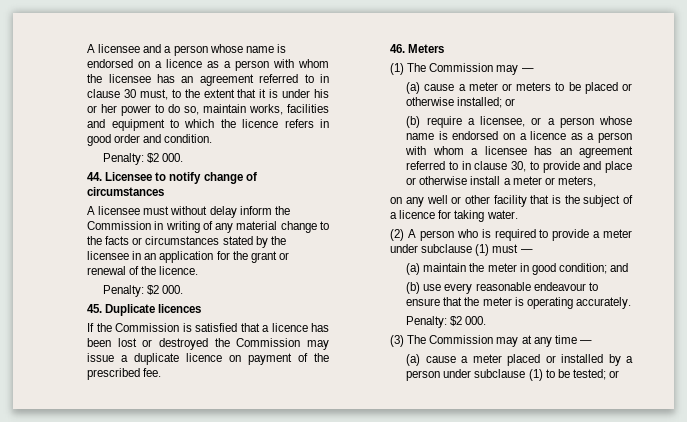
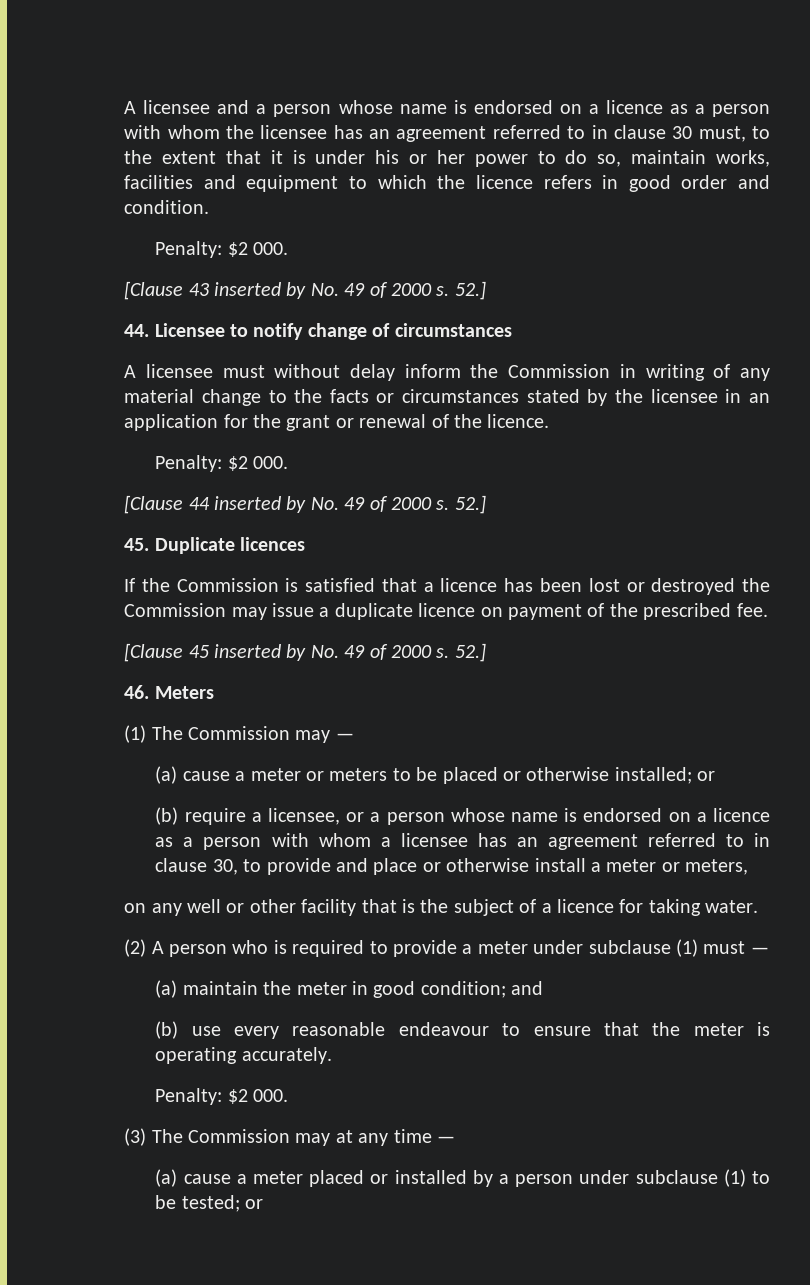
(184, 157) none -> [124,281,486,300] // [Clause 43 inserted by No. 49 of 2000 s. 52.]
(184, 289) none -> [124,495,486,514] // [Clause 44 inserted by No. 49 of 2000 s. 52.]
(162, 372) none -> [124,643,486,662] // [Clause 45 inserted by No. 49 of 2000 s. 52.]

